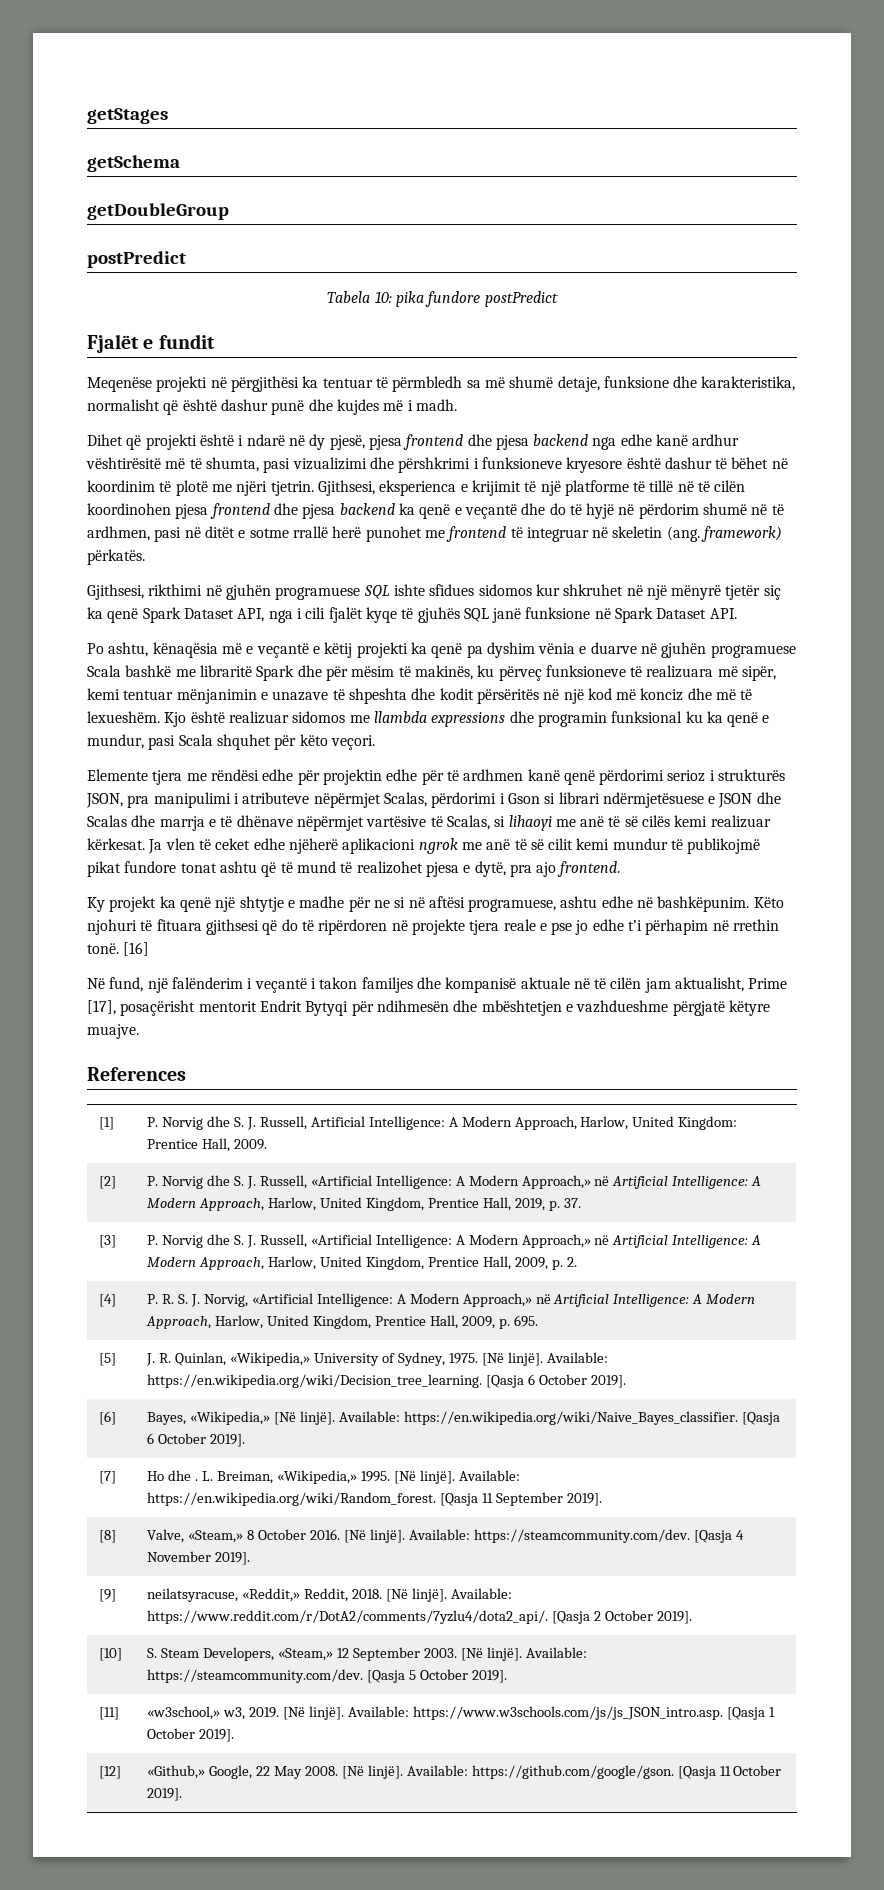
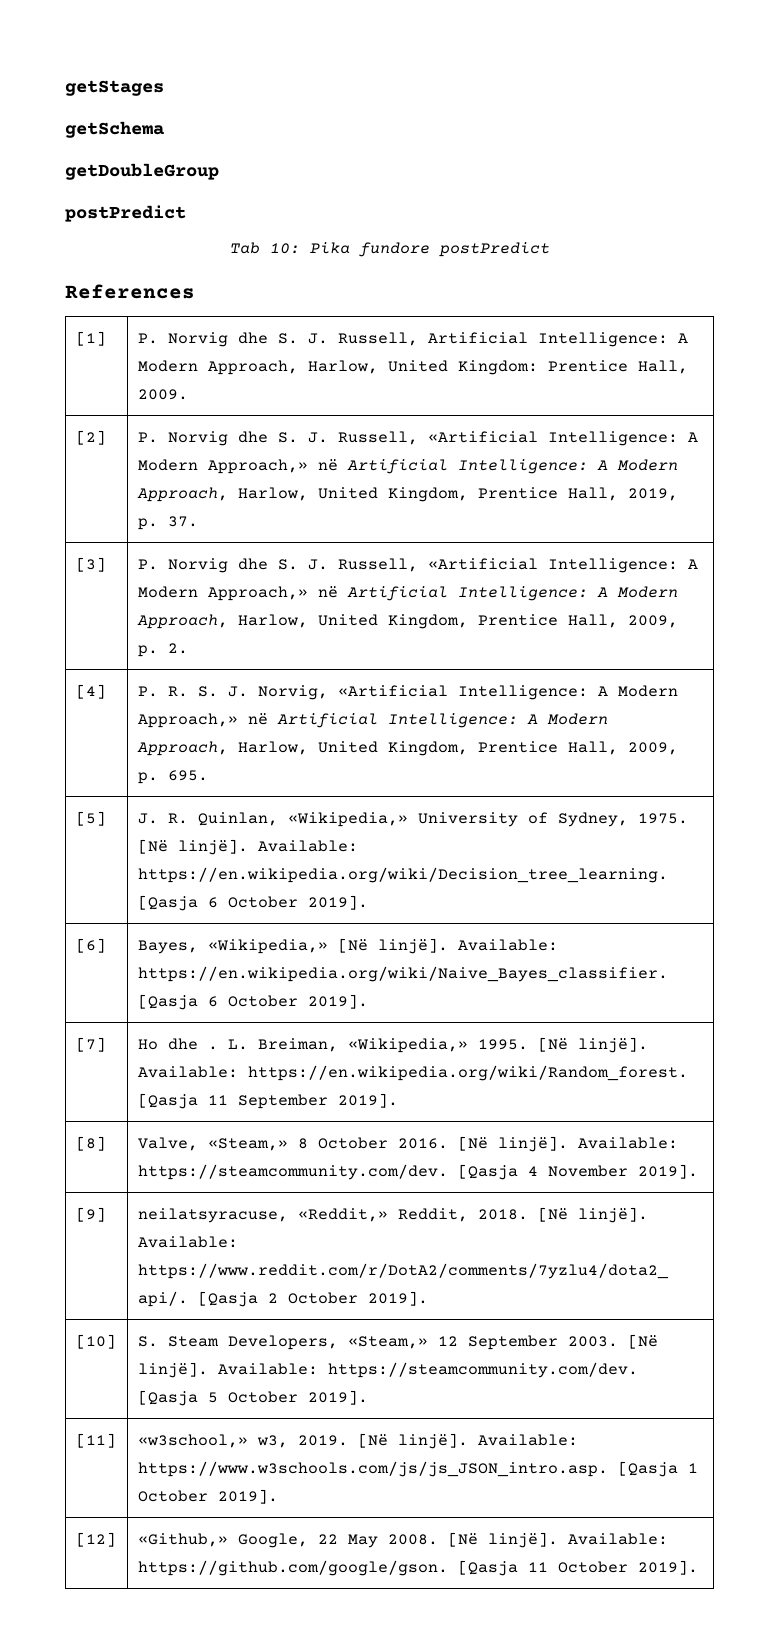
[327,291,424,307] Tabela 10: pika -> [229,242,350,254] Tab 10: Pika
[87,334,215,353] [87,376,796,392] [87,399,457,415] [87,434,740,450] [86,457,788,473] [87,480,746,496] [87,503,784,519] [87,526,783,542] [87,549,145,565] [87,584,781,600] [87,607,737,623] [87,642,796,658] [87,665,777,681] [87,688,753,704] [87,711,770,727] [87,734,375,750] [87,769,786,785] [86,792,781,808] [87,815,771,831] [87,838,761,854] [87,861,621,877] [87,896,784,912] [87,919,780,935] [87,942,150,956] [87,977,788,993] [87,1000,770,1016] [87,1024,139,1039] // Fjalët e fundit // Meqenëse projekti në përgjithësi ka tentuar të përmbledh sa më shumë detaje, funksione dhe karakteristika, normalisht që është dashur punë dhe kujdes më i madh. // Dihet që projekti është i ndarë në dy pjesë, pjesa frontend dhe pjesa backend nga edhe kanë ardhur vështirësitë më të shumta, pasi vizualizimi dhe përshkrimi i funksioneve kryesore është dashur të bëhet në koordinim të plotë me njëri tjetrin. Gjithsesi, eksperienca e krijimit të një platforme të tillë në të cilën koordinohen pjesa frontend dhe pjesa backend ka qenë e veçantë dhe do të hyjë në përdorim shumë në të ardhmen, pasi në ditët e sotme rrallë herë punohet me frontend të integruar në skeletin (ang. framework) përkatës. // Gjithsesi, rikthimi në gjuhën programuese SQL ishte sfidues sidomos kur shkruhet në një mënyrë tjetër siç ka qenë Spark Dataset API, nga i cili fjalët kyqe të gjuhës SQL janë funksione në Spark Dataset API. // Po ashtu, kënaqësia më e veçantë e këtij projekti ka qenë pa dyshim vënia e duarve në gjuhën programuese Scala bashkë me libraritë Spark dhe për mësim të makinës, ku përveç funksioneve të realizuara më sipër, kemi tentuar mënjanimin e unazave të shpeshta dhe kodit përsëritës në një kod më konciz dhe më të lexueshëm. Kjo është realizuar sidomos me llambda expressions dhe programin funksional ku ka qenë e mundur, pasi Scala shquhet për këto veçori. // Elemente tjera me rëndësi edhe për projektin edhe për të ardhmen kanë qenë përdorimi serioz i strukturës JSON, pra manipulimi i atributeve nëpërmjet Scalas, përdorimi i Gson si librari ndërmjetësuese e JSON dhe Scalas dhe marrja e të dhënave nëpërmjet vartësive të Scalas, si lihaoyi me anë të së cilës kemi realizuar kërkesat. Ja vlen të ceket edhe njëherë aplikacioni ngrok me anë të së cilit kemi mundur të publikojmë pikat fundore tonat ashtu që të mund të realizohet pjesa e dytë, pra ajo frontend. // Ky projekt ka qenë një shtytje e madhe për ne si në aftësi programuese, ashtu edhe në bashkëpunim. Këto njohuri të fituara gjithsesi që do të ripërdoren në projekte tjera reale e pse jo edhe t’i përhapim në rrethin tonë. [16] // Në fund, një falënderim i veçantë i takon familjes dhe kompanisë aktuale në të cilën jam aktualisht, Prime [17], posaçërisht mentorit Endrit Bytyqi për ndihmesën dhe mbështetjen e vazhdueshme përgjatë këtyre muajve. -> (550, 249) none

